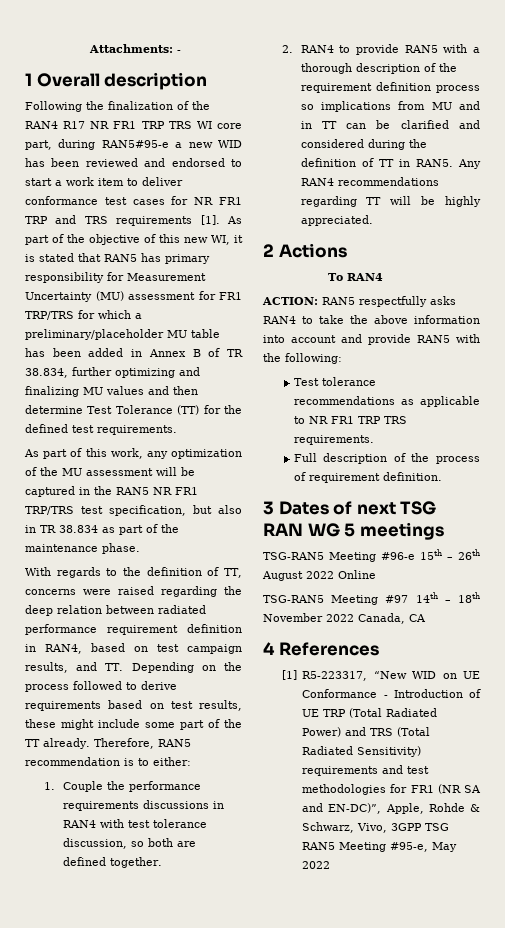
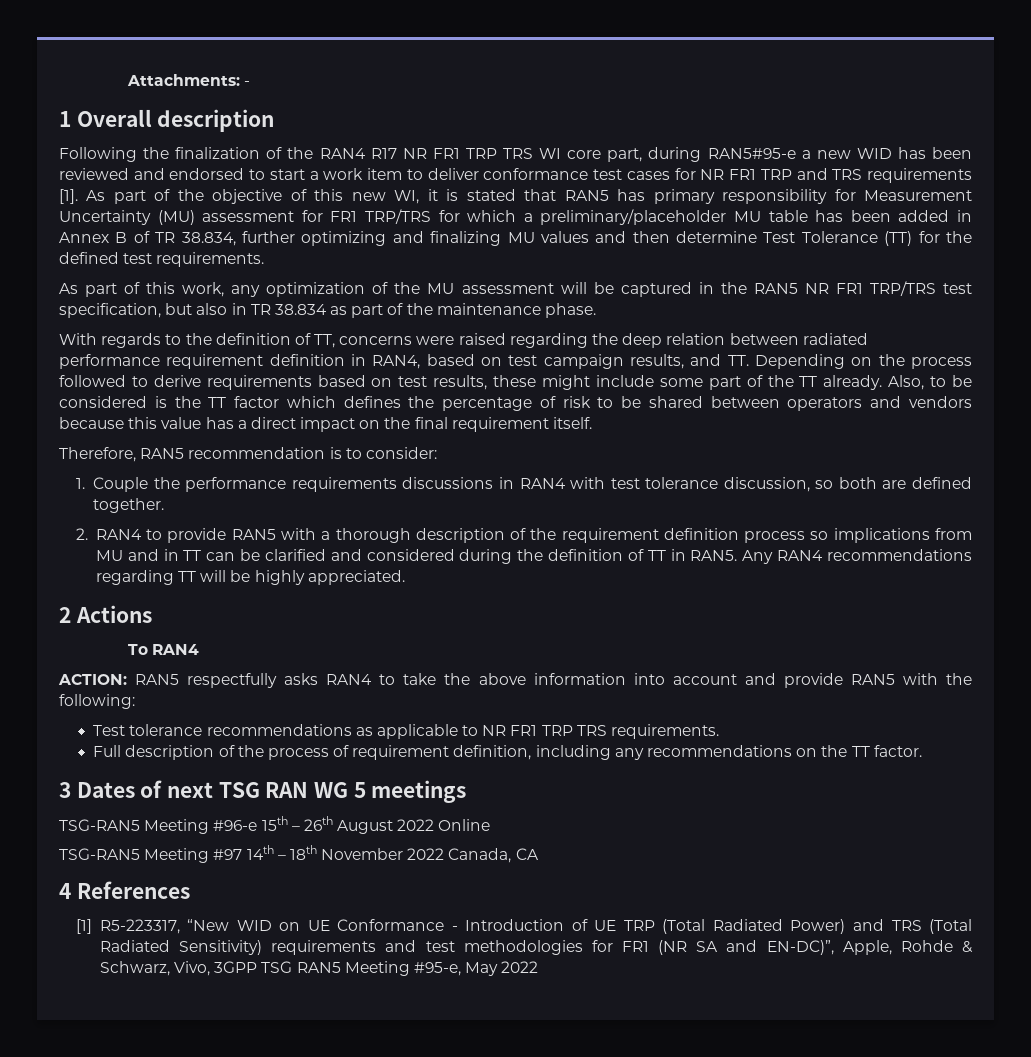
(90, 743) none -> [888,375,972,390] [59,396,972,411] [59,417,593,432] Also, to be considered is the TT factor which defines the percentage of risk to be shared between operators and vendors because this value has a direct impact on the final requirement itself. //
[153,757,191,766] either: -> [365,447,437,459] consider:
[382,472,442,481] definition. -> [453,745,922,760] definition, including any recommendations on the TT factor.

